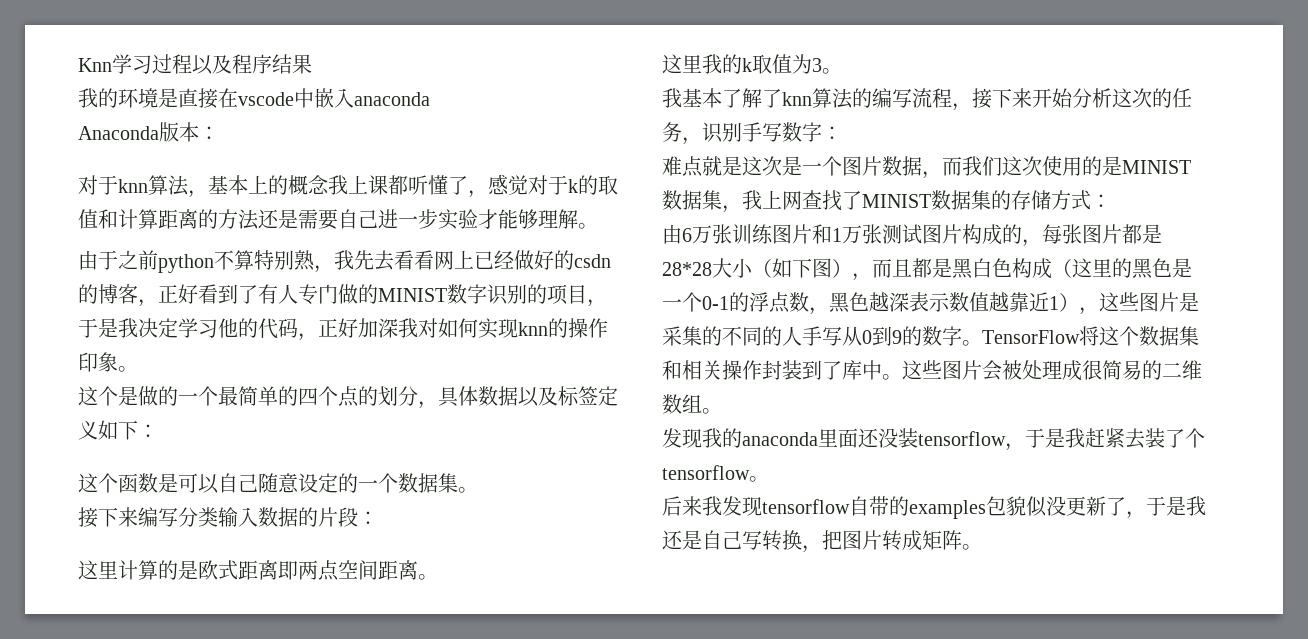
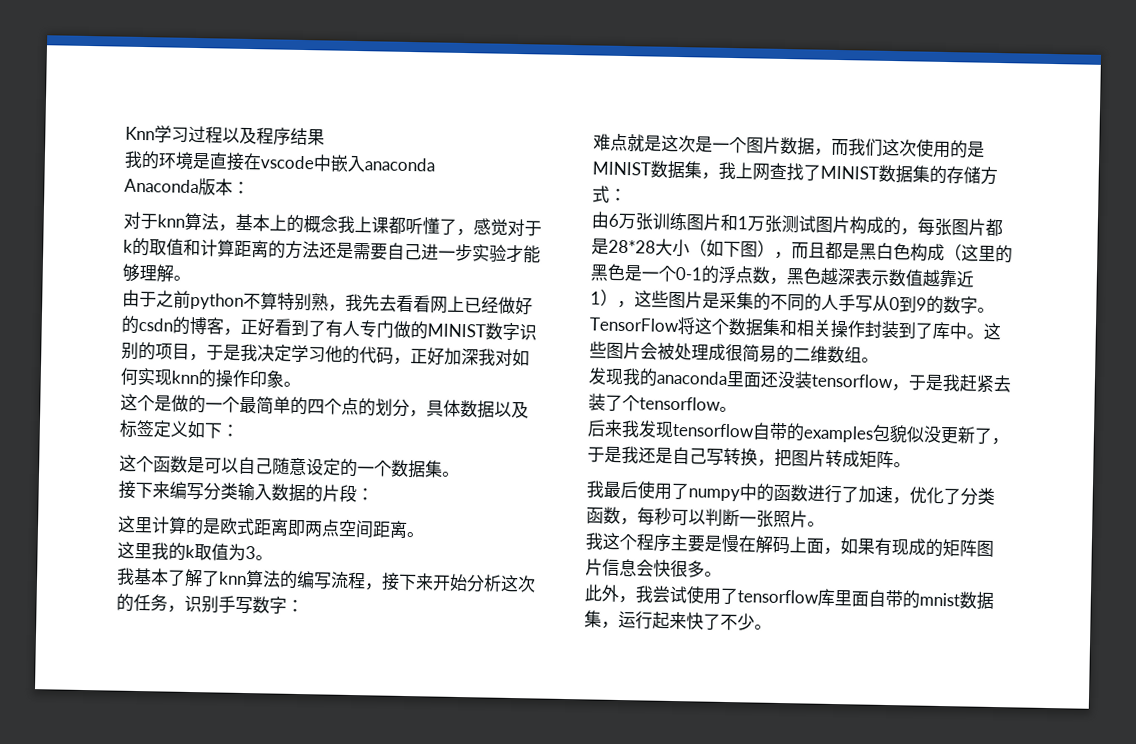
(982, 547) none -> [586,480,995,506] [586,506,825,528] [585,532,994,558] [585,558,722,578] [584,584,994,610] [584,610,772,631] // 我最后使用了numpy中的函数进行了加速，优化了分类函数，每秒可以判断一张照片。 // 我这个程序主要是慢在解码上面，如果有现成的矩阵图片信息会快很多。 // 此外，我尝试使用了tensorflow库里面自带的mnist数据集，运行起来快了不少。

